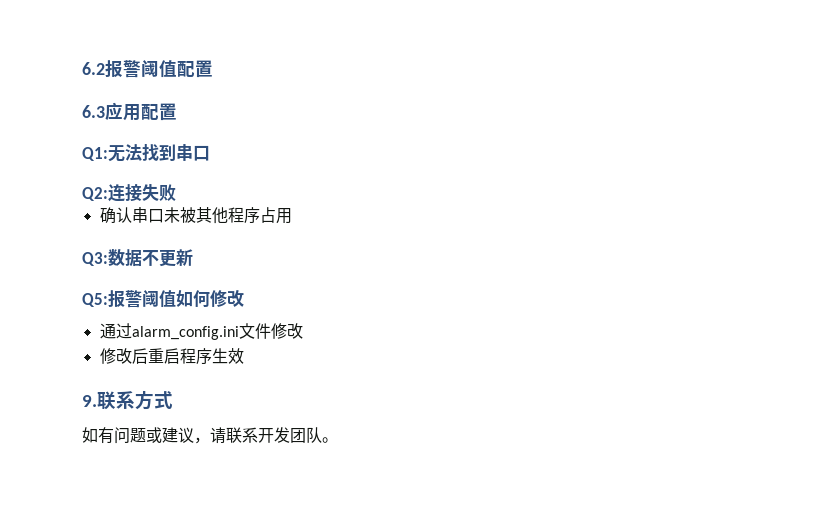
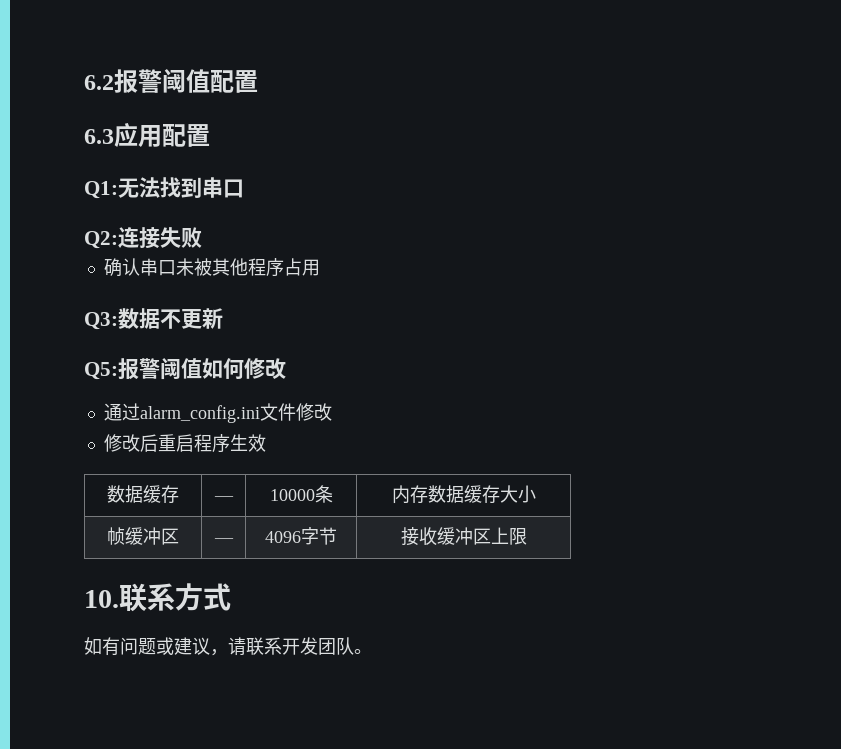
[82,395,97,407] // 9. -> [107,485,179,503] [213,496,234,501] [269,485,333,503] [391,485,536,504] [107,527,179,545] [213,538,234,543] [265,527,337,545] [400,527,527,546] [84,590,119,608] // 数据缓存 | — | 10000条 | 内存数据缓存大小 // 帧缓冲区 | — | 4096字节 | 接收缓冲区上限 // 10.

